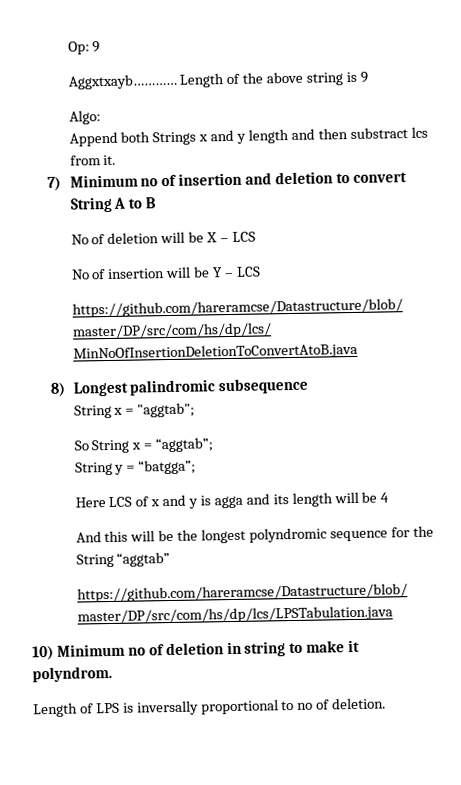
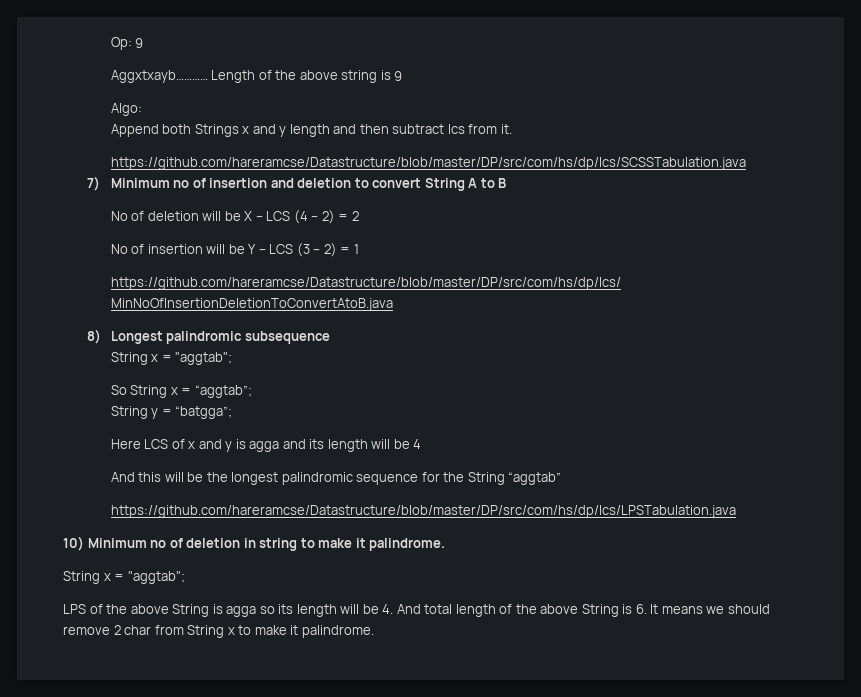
[349,127,408,140] substract -> [392,124,445,134] subtract
(117, 160) none -> [110,157,746,170] // https://github.com/hareramcse/Datastructure/blob/master/DP/src/com/hs/dp/lcs/SCSSTabulation.java
(256, 236) none -> [293,210,359,224] (4 – 2) = 2
(261, 271) none -> [296,243,359,257] (3 – 2) = 1
[248,527,327,543] polyndromic -> [281,472,353,485] palindromic
[32,665,112,683] [33,697,387,718] polyndrom. // Length of LPS is inversally proportional to no of deletion. -> [369,538,446,551] [63,571,185,584] [63,604,770,617] [63,625,374,638] palindrome. // String x = "aggtab"; // LPS of the above String is agga so its length will be 4. And total length of the above String is 6. It means we should remove 2 char from String x to make it palindrome.

